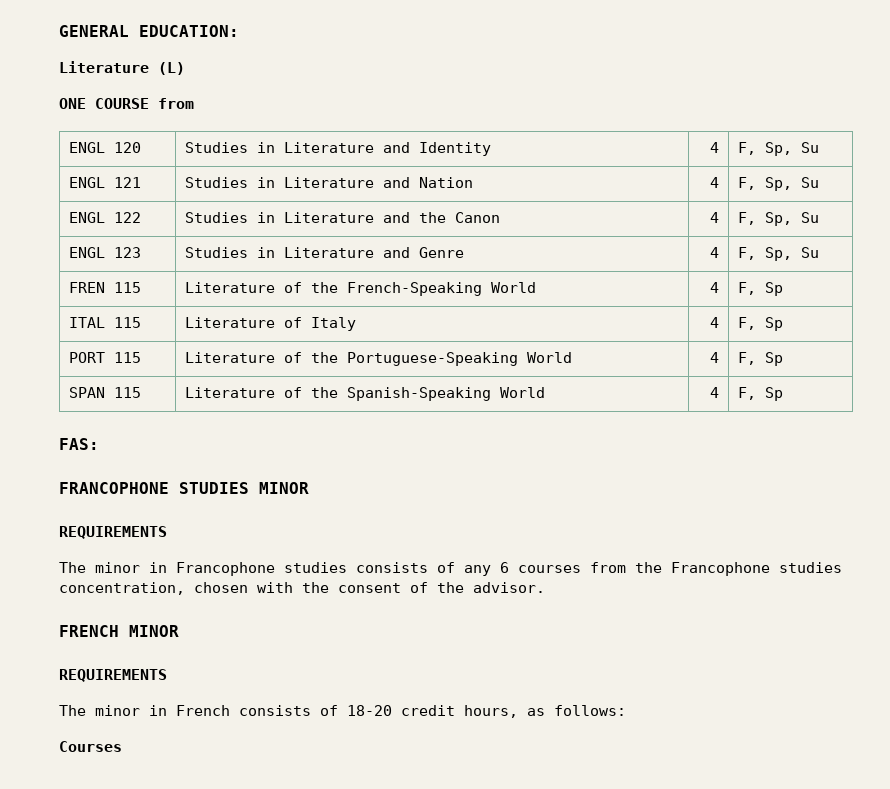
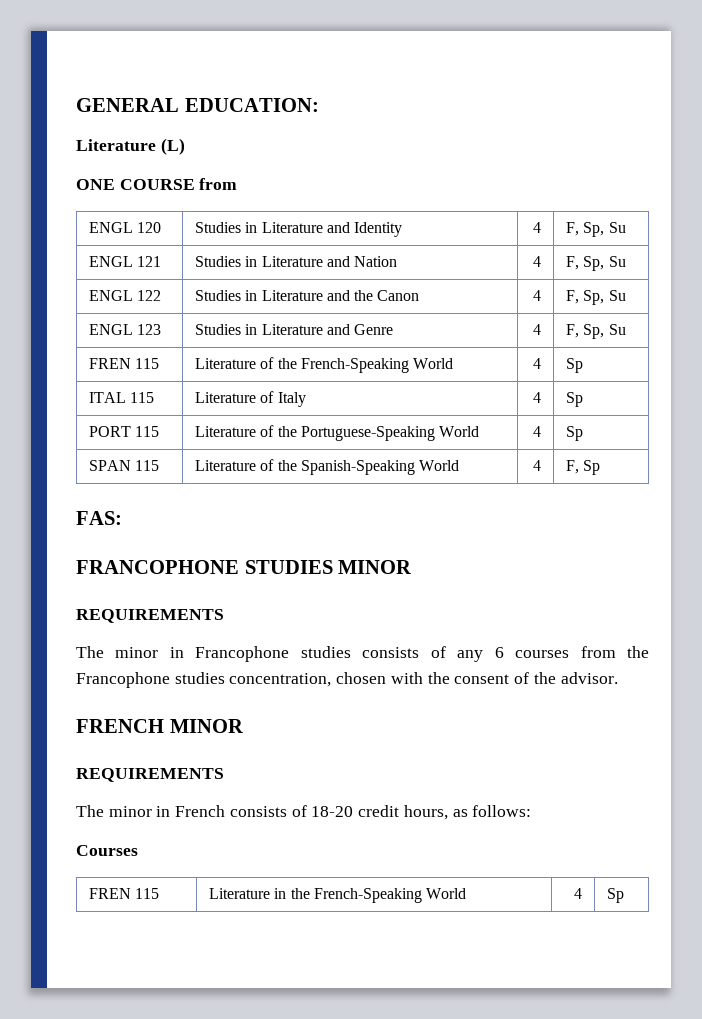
[738,282,757,295] F, -> (542, 363) none
[738,317,757,330] F, -> (542, 397) none
[738,352,757,365] F, -> (542, 431) none
(122, 746) none -> [88,888,160,899] [208,888,467,903] [574,888,583,899] [606,888,624,903] // FREN 115 | Literature in the French-Speaking World | 4 | Sp

